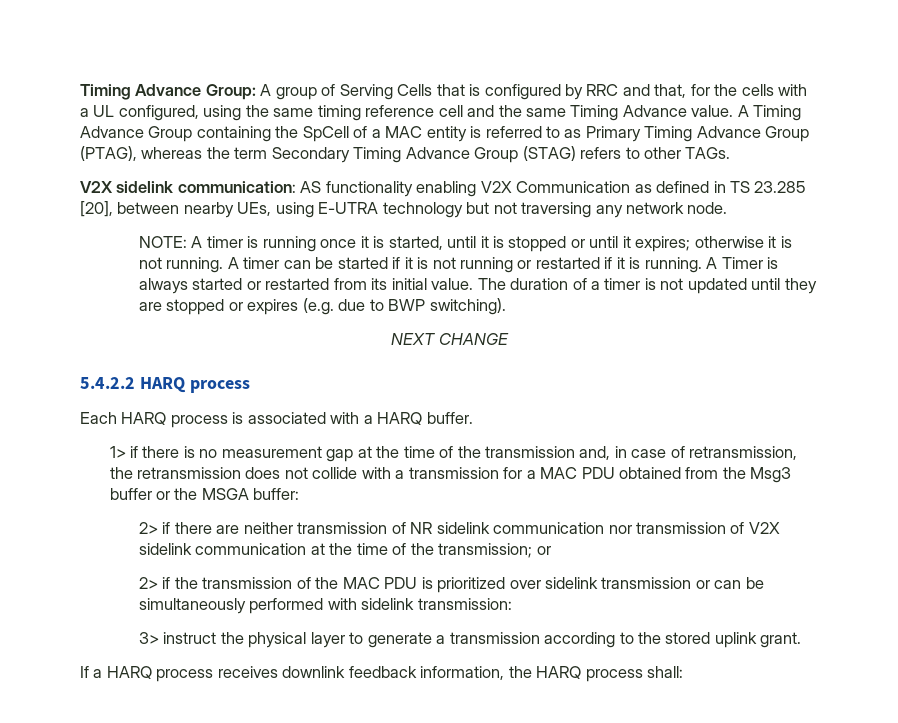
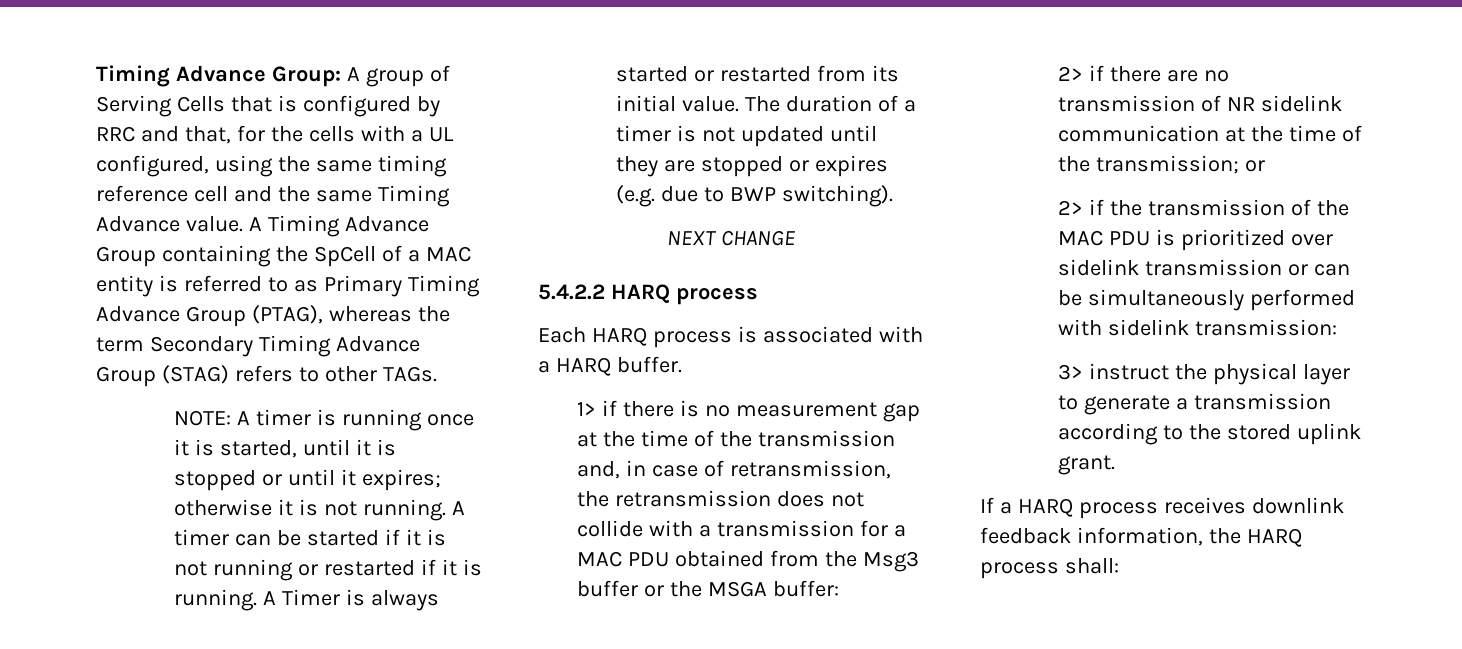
[80,181,807,197] [80,201,728,218] // V2X sidelink communication: AS functionality enabling V2X Communication as defined in TS 23.285 [20], between nearby UEs, using E-UTRA technology but not traversing any network node. -> (437, 374) none
[243,522,293,534] neither -> [1204,70,1230,82] no
[608,522,780,534] [139,543,307,555] nor transmission of V2X sidelink communication -> (1220, 133) none

